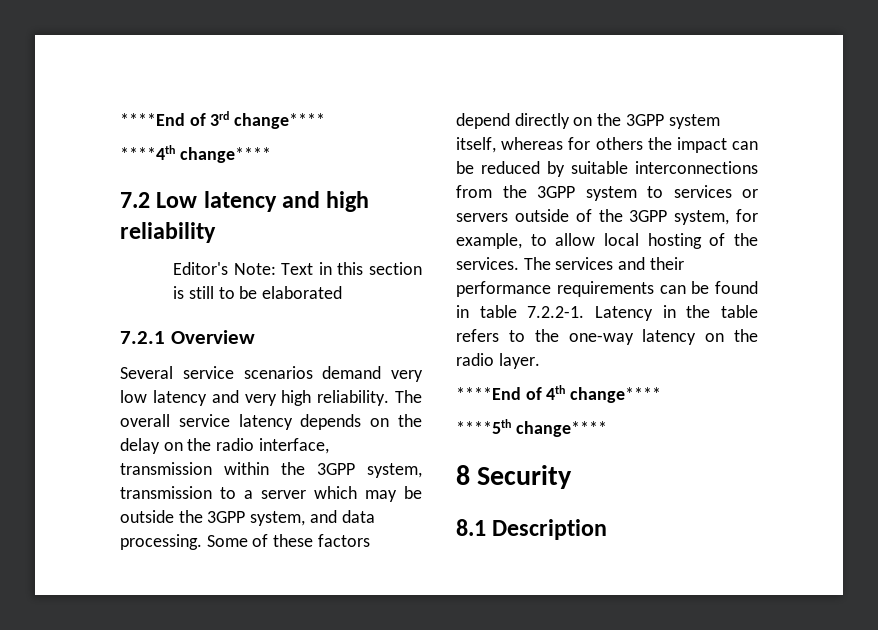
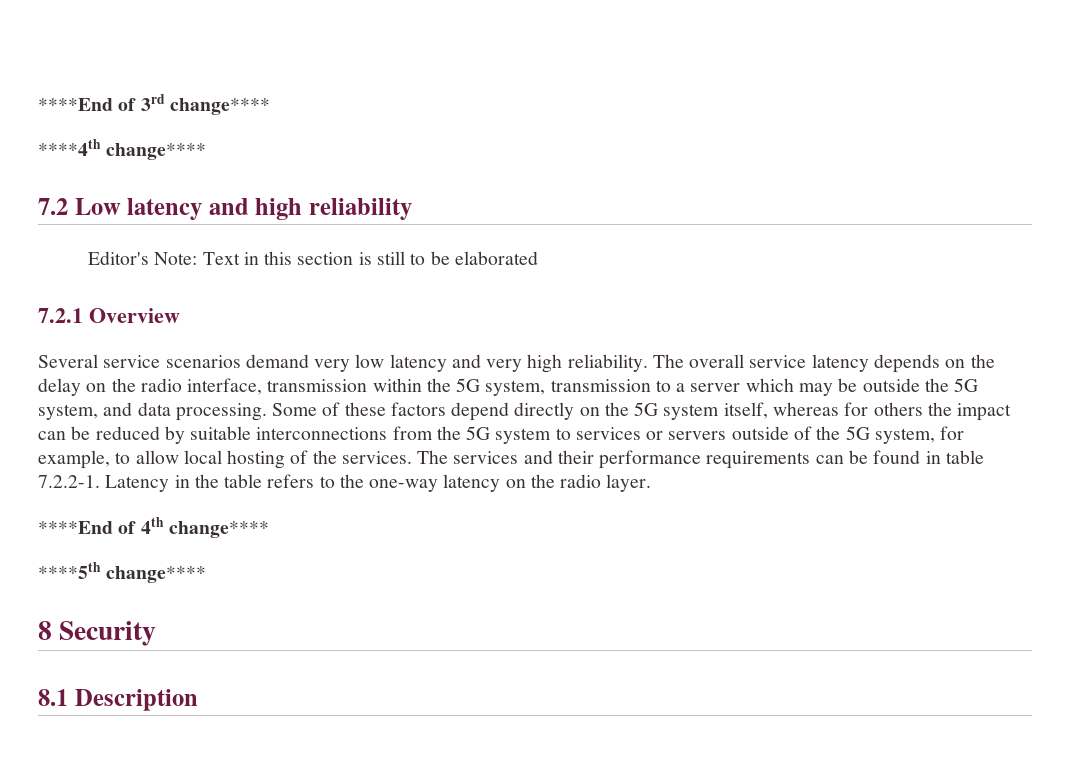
[317,463,355,475] 3GPP -> [456,378,481,392] 5G
[207,511,246,523] 3GPP -> [954,378,979,392] 5G
[625,114,664,126] 3GPP -> [634,402,659,416] 5G
[537,186,575,198] 3GPP -> [466,426,491,440] 5G
[629,210,668,222] 3GPP -> [845,426,870,440] 5G

